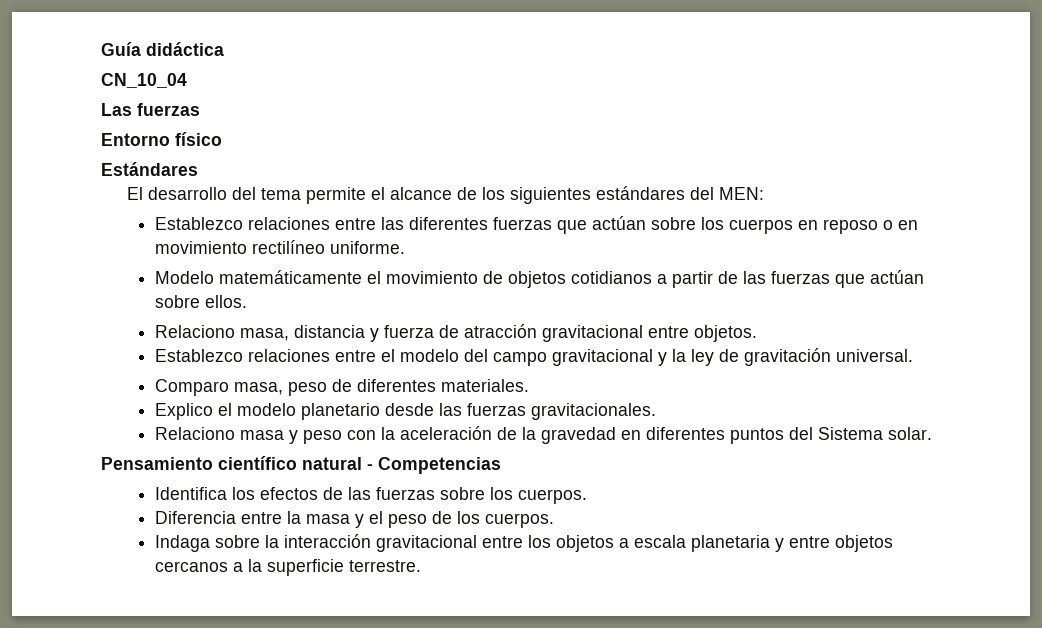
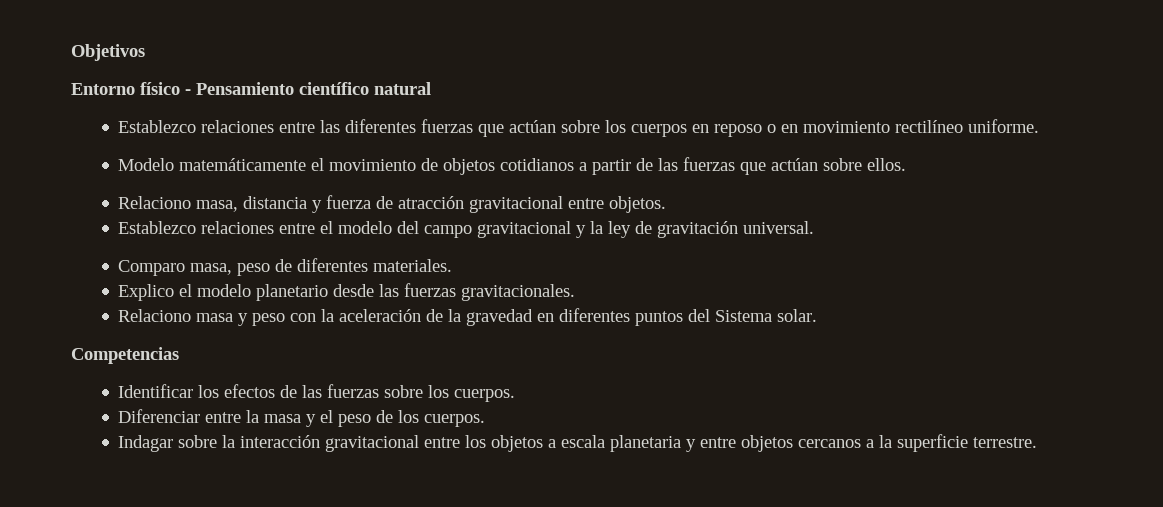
[101,42,224,56] [101,73,187,88] [101,103,200,116] [101,132,222,146] [101,162,198,176] [127,186,765,204] Guía didáctica // CN_10_04 // Las fuerzas // Entorno físico // Estándares // El desarrollo del tema permite el alcance de los siguientes estándares del MEN: -> [71,44,145,61] [71,82,431,95] Objetivos // Entorno físico - Pensamiento científico natural
[101,456,373,470] Pensamiento científico natural - -> (818, 315) none
[154,487,227,500] Identifica -> [118,384,194,398] Identificar
[154,511,236,524] Diferencia -> [118,409,201,423] Diferenciar
[154,535,210,552] Indaga -> [118,435,174,452] Indagar

